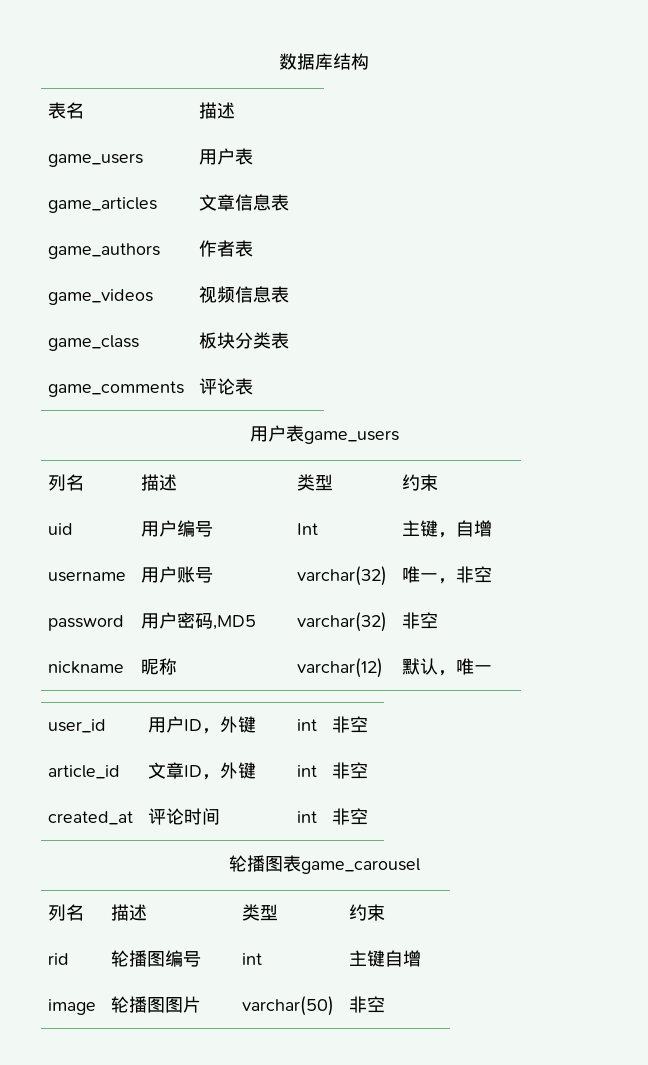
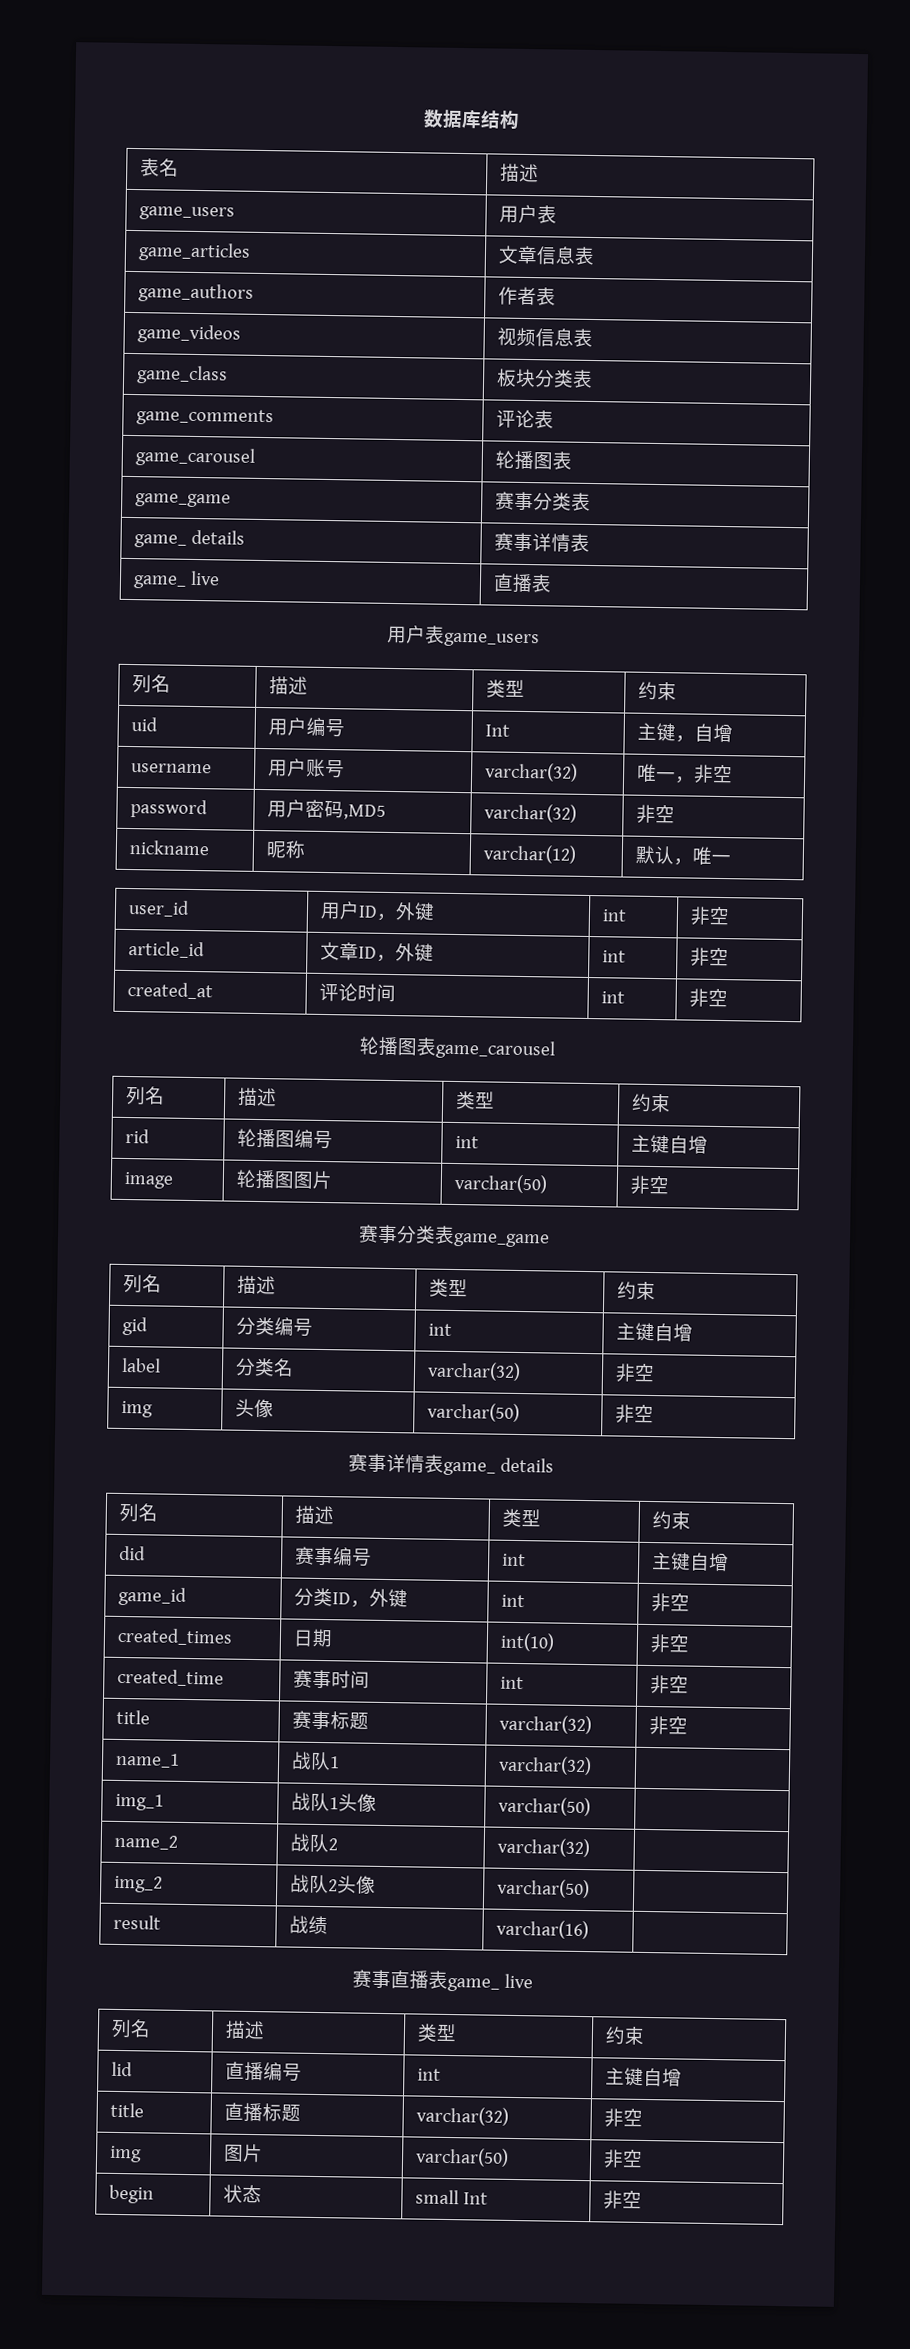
(254, 386) none -> [135,447,256,467] [495,450,573,471] [135,493,232,508] [495,491,592,511] [134,529,246,548] [494,532,591,553] [133,570,221,589] [493,573,553,594] // game_carousel | 轮播图表 // game_game | 赛事分类表 // game_ details | 赛事详情表 // game_ live | 直播表
(386, 1004) none -> [358,1224,550,1248] [123,1273,163,1294] [237,1275,277,1295] [429,1278,469,1297] [617,1281,657,1301] [122,1316,149,1336] [236,1316,314,1337] [428,1323,453,1336] [616,1322,694,1342] [121,1357,162,1373] [235,1357,295,1377] [427,1361,522,1382] [615,1363,656,1383] [121,1400,154,1418] [235,1398,275,1418] [427,1402,521,1423] [615,1404,655,1424] [347,1453,554,1476] [119,1502,159,1523] [295,1505,335,1525] [502,1508,542,1528] [652,1511,692,1530] [119,1545,147,1561] [295,1546,373,1567] [502,1553,527,1567] [652,1552,730,1572] [118,1586,188,1606] [294,1587,409,1608] [501,1594,526,1608] [651,1593,691,1612] [117,1627,234,1646] [293,1628,334,1648] [500,1632,556,1652] [650,1634,691,1653] [117,1668,225,1687] [293,1669,371,1689] [500,1676,525,1690] [650,1675,690,1694] [116,1709,151,1725] [292,1710,370,1730] [499,1714,593,1735] [649,1716,689,1735] [115,1752,181,1768] [291,1751,341,1771] [498,1755,593,1776] [115,1793,165,1811] [291,1792,378,1812] [498,1796,592,1817] [114,1834,179,1850] [290,1833,339,1853] [497,1837,591,1858] [114,1875,164,1893] [290,1874,377,1894] [497,1878,591,1899] [113,1914,162,1930] [289,1915,329,1935] [496,1919,590,1940] [352,1969,533,1992] [111,2018,152,2039] [225,2020,266,2040] [417,2023,458,2042] [605,2026,646,2045] [111,2061,134,2077] [225,2061,303,2082] [417,2068,442,2081] [605,2067,683,2087] [110,2102,145,2118] [224,2102,302,2123] [416,2106,510,2126] [604,2108,644,2127] [109,2145,143,2163] [223,2143,264,2163] [415,2147,510,2167] [603,2149,644,2168] [109,2184,155,2204] [223,2184,263,2204] [415,2189,489,2205] [603,2190,643,2209] // 赛事分类表game_game // 列名 | 描述 | 类型 | 约束 // gid | 分类编号 | int | 主键自增 // label | 分类名 | varchar(32) | 非空 // img | 头像 | varchar(50) | 非空 // 赛事详情表game_ details // 列名 | 描述 | 类型 | 约束 // did | 赛事编号 | int | 主键自增 // game_id | 分类ID，外键 | int | 非空 // created_times | 日期 | int(10) | 非空 // created_time | 赛事时间 | int | 非空 // title | 赛事标题 | varchar(32) | 非空 // name_1 | 战队1 | varchar(32) | // img_1 | 战队1头像 | varchar(50) | // name_2 | 战队2 | varchar(32) | // img_2 | 战队2头像 | varchar(50) | // result | 战绩 | varchar(16) | // 赛事直播表game_ live // 列名 | 描述 | 类型 | 约束 // lid | 直播编号 | int | 主键自增 // title | 直播标题 | varchar(32) | 非空 // img | 图片 | varchar(50) | 非空 // begin | 状态 | small Int | 非空

